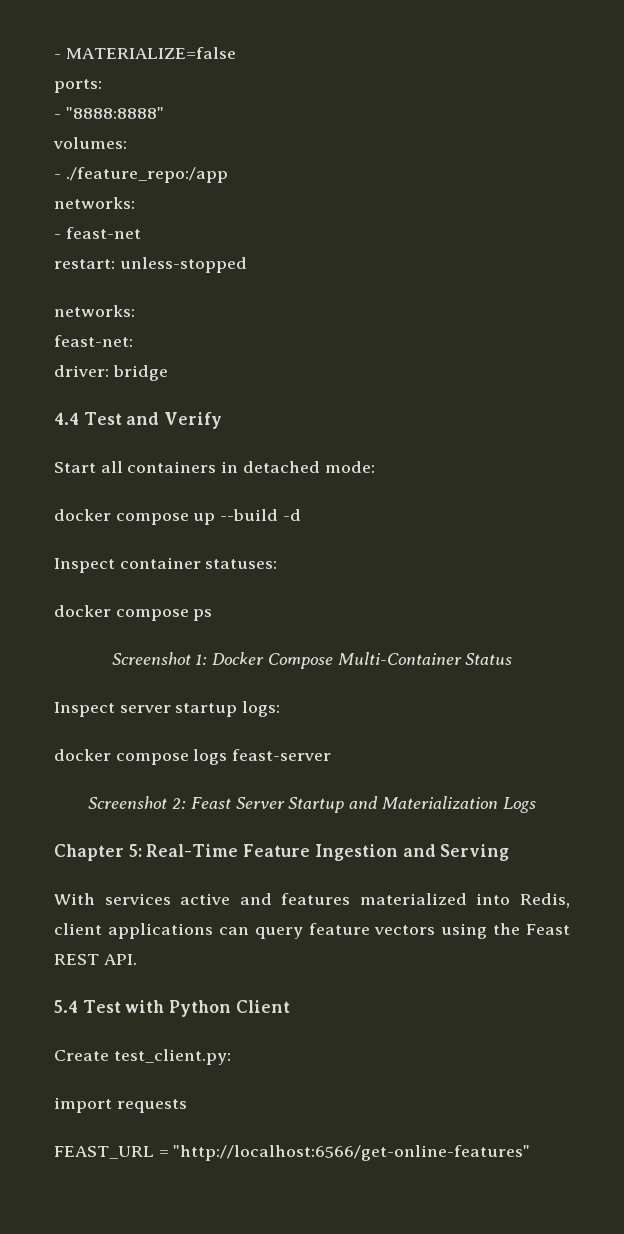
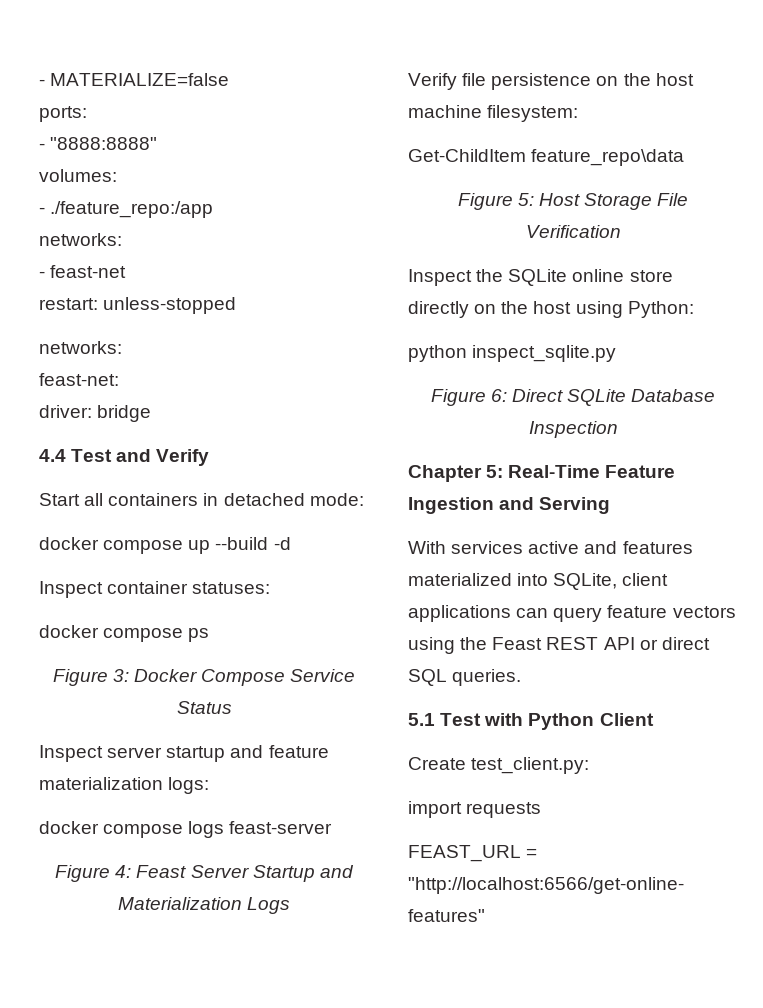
[111,652,208,665] Screenshot 1: -> [52,669,129,686] Figure 3:
[337,652,462,665] Multi-Container -> [290,669,356,682] Service
(238, 710) none -> [230,745,329,758] [39,777,163,790] and feature materialization
[88,796,187,809] Screenshot 2: -> [55,865,132,882] Figure 4:
(536, 805) none -> [408,73,694,90] [408,105,579,122] [408,149,685,166] [457,193,689,210] [525,225,621,238] [408,269,673,286] [408,301,694,318] [408,345,617,362] [430,389,716,406] [528,421,618,438] // Verify file persistence on the host machine filesystem: // Get-ChildItem feature_repo\data // Figure 5: Host Storage File Verification // Inspect the SQLite online store directly on the host using Python: // python inspect_sqlite.py // Figure 6: Direct SQLite Database Inspection
[520,893,570,908] Redis, -> [553,573,618,590] SQLite,
[103,954,137,965] [54,1000,78,1013] API. // 5.4 -> [603,637,710,650] [408,669,522,686] [408,713,435,726] API or direct SQL queries. // 5.1

